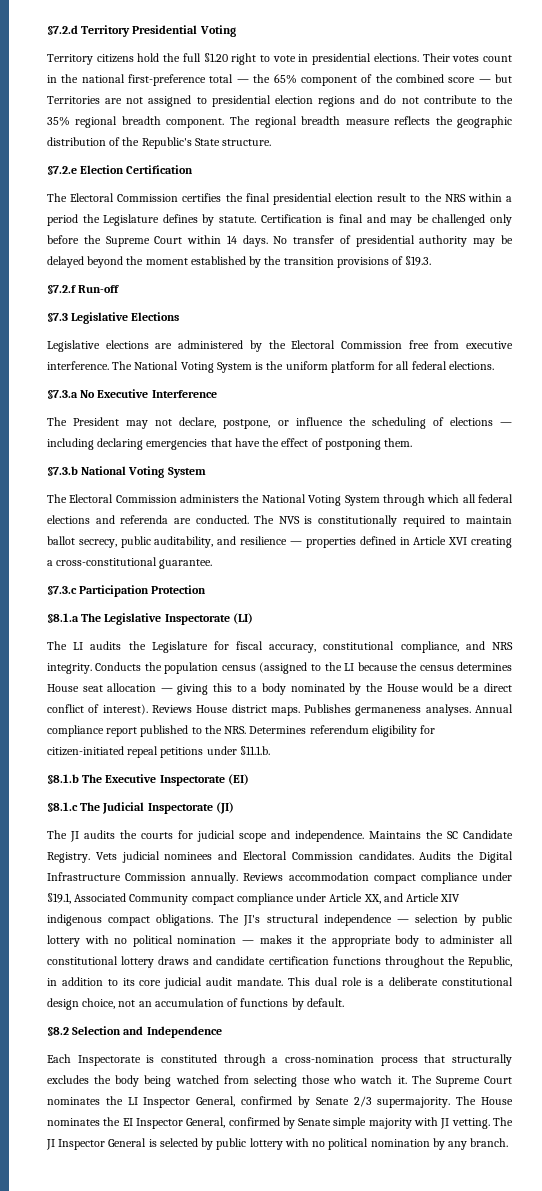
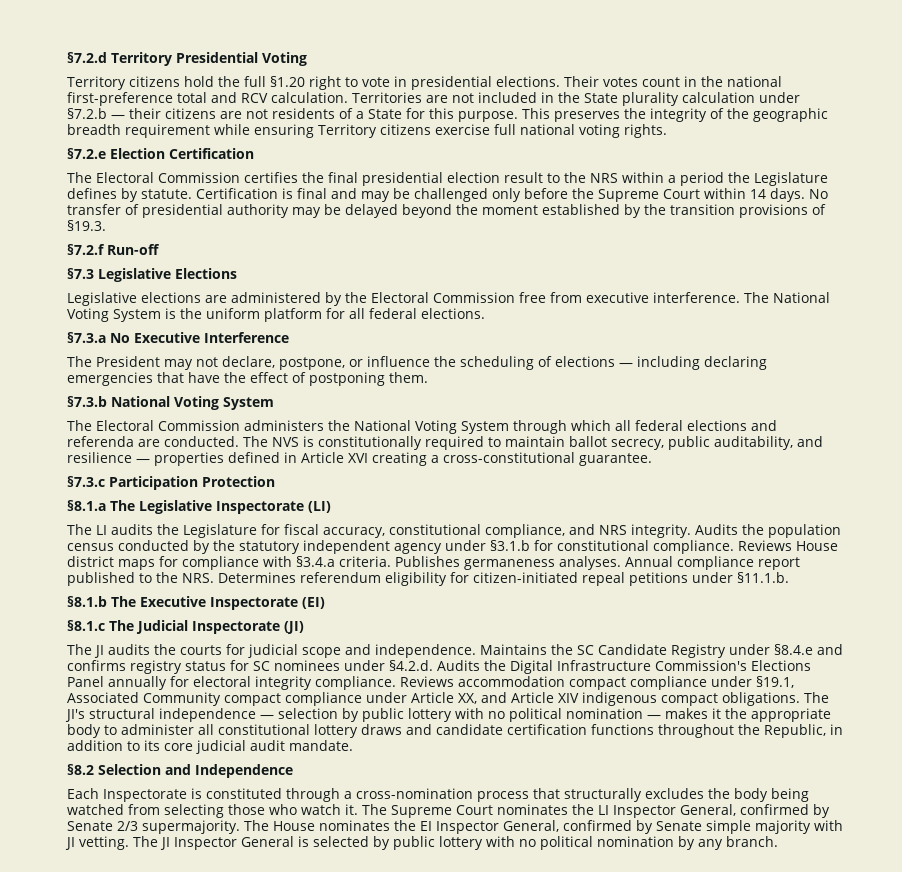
[236,74,513,86] [46,95,513,107] [46,116,512,128] [46,137,272,149] — the 65% component of the combined score — but Territories are not assigned to presidential election regions and do not contribute to the 35% regional breadth component. The regional breadth measure reflects the geographic distribution of the Republic's State structure. -> [211,92,801,106] [67,108,829,122] [67,124,668,138] and RCV calculation. Territories are not included in the State plurality calculation under §7.2.b — their citizens are not residents of a State for this purpose. This preserves the integrity of the geographic breadth requirement while ensuring Territory citizens exercise full national voting rights.
[95,662,142,671] Conducts -> [695,524,739,535] Audits
[259,662,512,674] [46,683,512,695] [46,704,300,716] (assigned to the LI because the census determines House seat allocation — giving this to a body nominated by the House would be a direct conflict of interest). Reviews House district maps. -> [118,540,839,554] [67,556,392,570] conducted by the statutory independent agency under §3.1.b for constitutional compliance. Reviews House district maps for compliance with §3.4.a criteria.
[46,851,513,863] [46,872,239,884] Registry. Vets judicial nominees and Electoral Commission candidates. Audits the Digital Infrastructure Commission annually. -> [671,644,844,658] [67,660,812,674] [67,676,397,690] Registry under §8.4.e and confirms registry status for SC nominees under §4.2.d. Audits the Digital Infrastructure Commission's Elections Panel annually for electoral integrity compliance.
[287,977,514,986] [46,998,344,1010] This dual role is a deliberate constitutional design choice, not an accumulation of functions by default. -> (354, 745) none

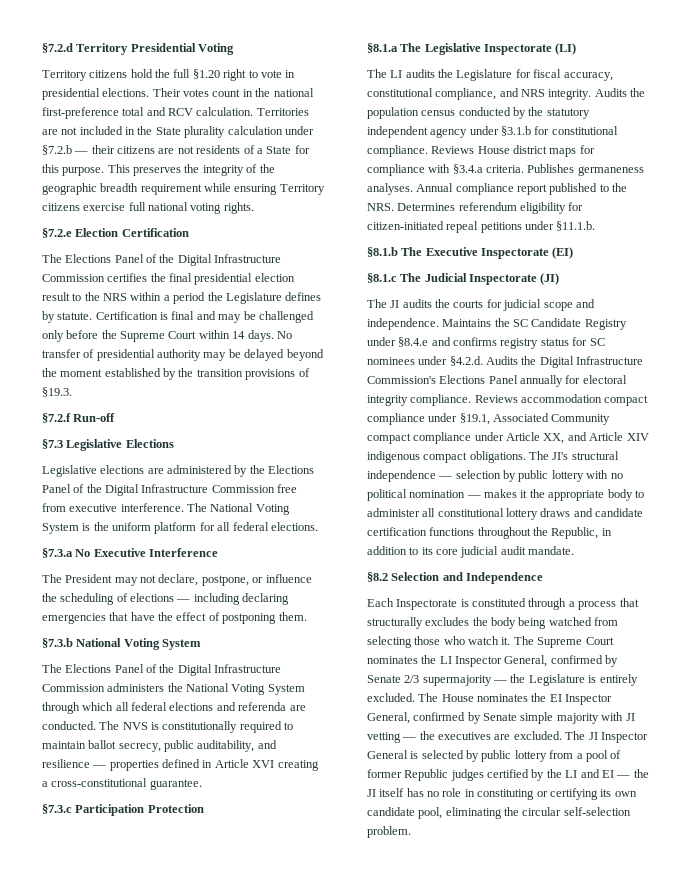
[96,172,155,183] Electoral -> [65,254,282,266] Elections Panel of the Digital Infrastructure
[371,292,430,303] Electoral -> [268,465,315,474] [41,484,209,496] Elections Panel of the Digital Infrastructure
[96,420,155,431] Electoral -> [65,664,282,676] Elections Panel of the Digital Infrastructure
[356,788,474,799] cross-nomination -> (575, 604) none
[142,820,241,834] supermajority. -> [422,674,638,686] [366,693,415,702] supermajority — the Legislature is entirely excluded.
[79,836,130,850] vetting. -> [366,731,562,743] vetting — the executives are excluded.
[486,836,779,850] with no political nomination by any branch. -> [549,750,622,762] [366,769,649,781] [366,788,637,800] [366,807,631,819] [366,826,411,838] from a pool of former Republic judges certified by the LI and EI — the JI itself has no role in constituting or certifying its own candidate pool, eliminating the circular self-selection problem.

